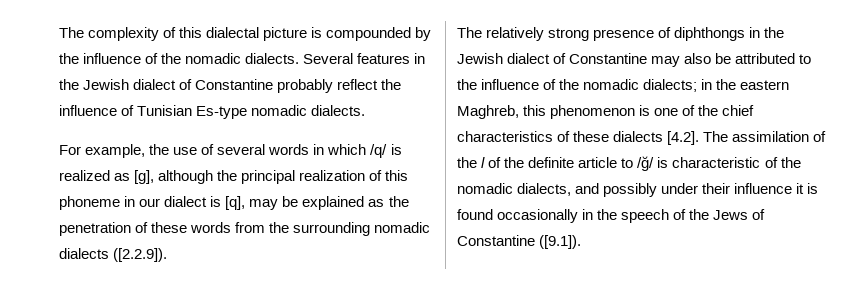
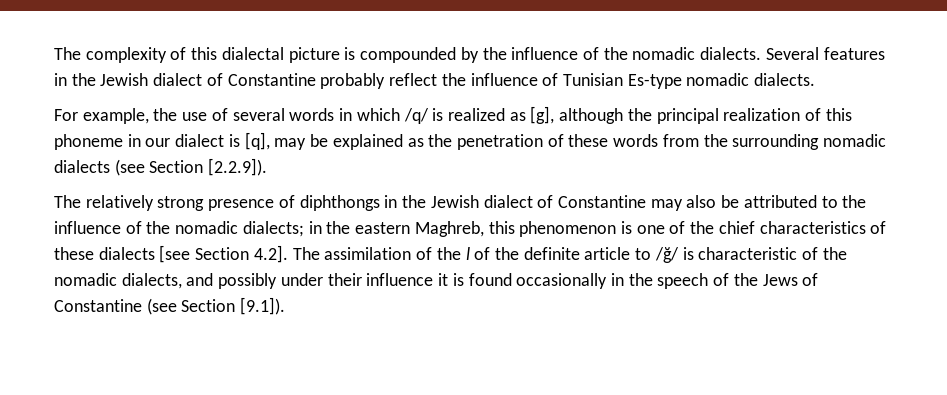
[113,248,168,262] ([2.2.9]). -> [114,158,268,176] (see Section [2.2.9]).
[667,131,700,145] [4.2]. -> [159,245,288,263] [see Section 4.2].
[539,235,582,249] ([9.1]). -> [146,297,286,315] (see Section [9.1]).

